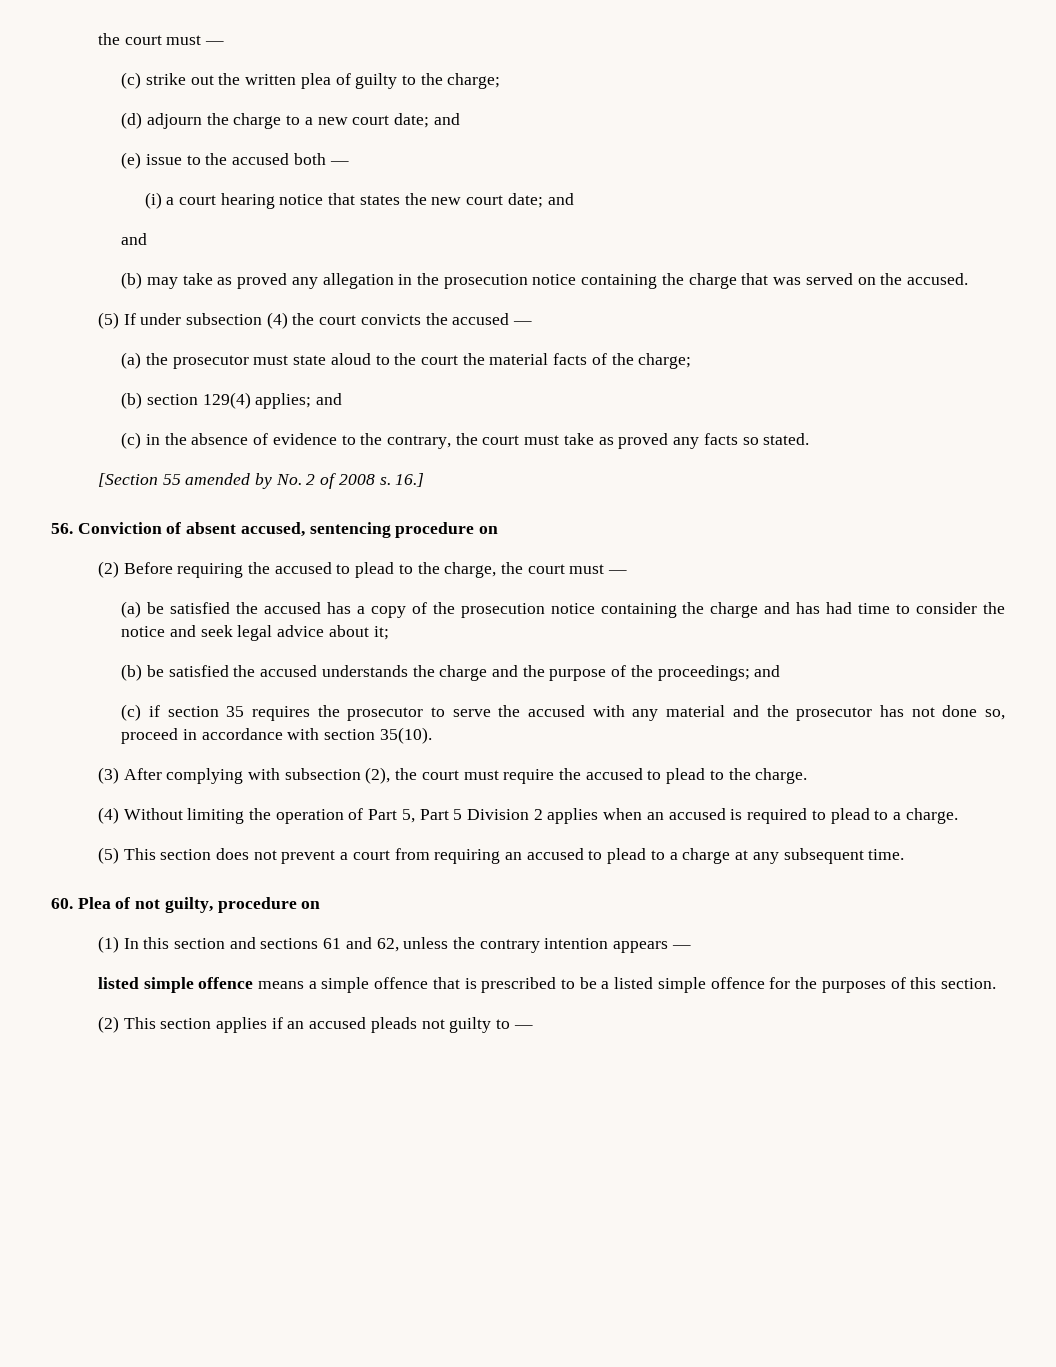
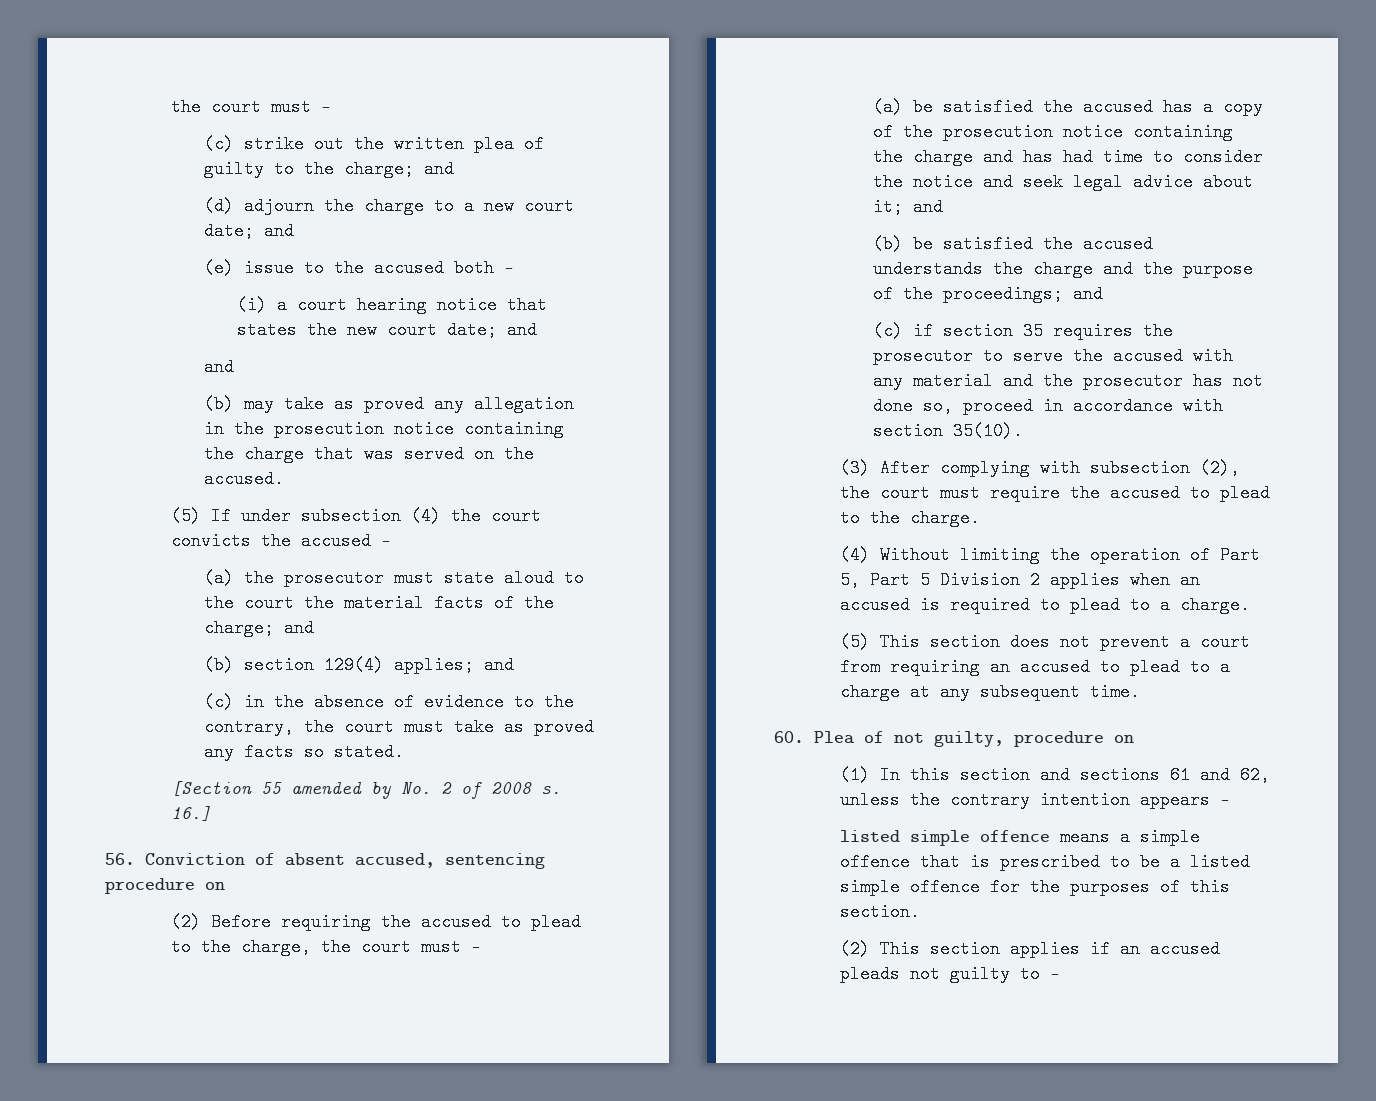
(501, 81) none -> [423,160,454,178] and
(692, 361) none -> [283,619,314,637] and
(389, 633) none -> [912,198,943,216] and

